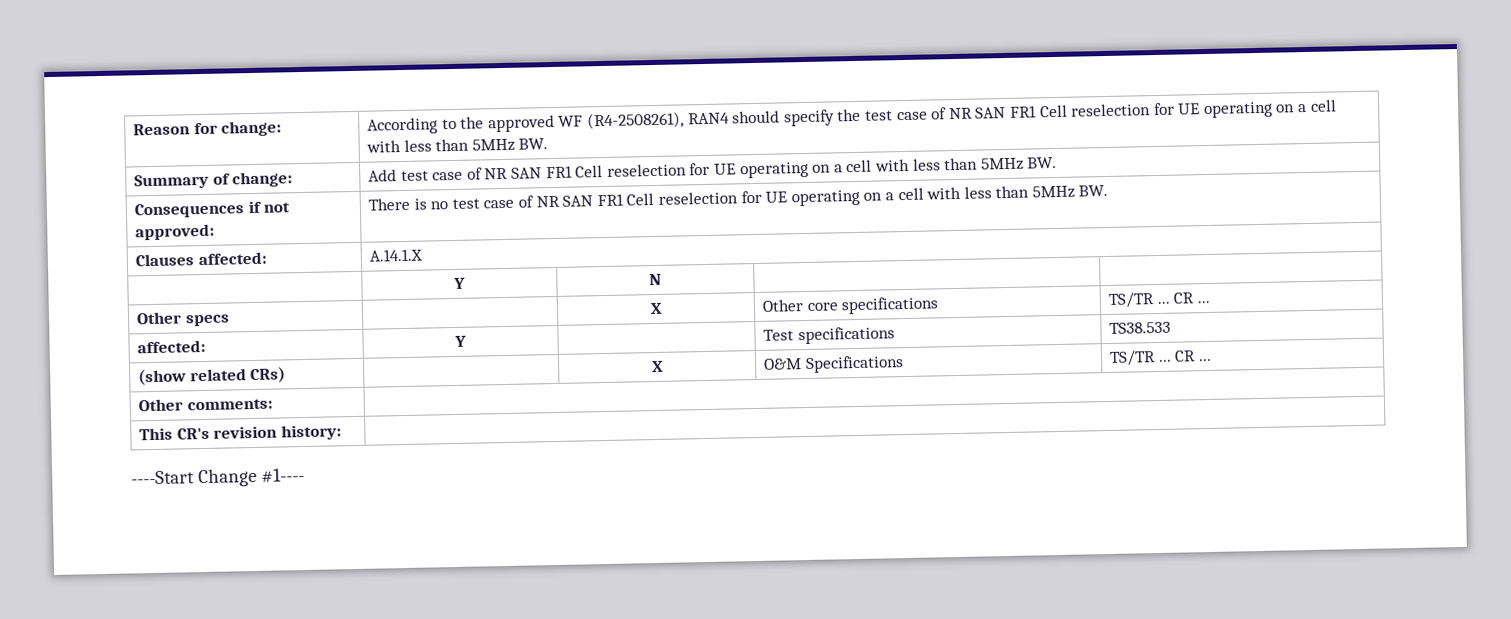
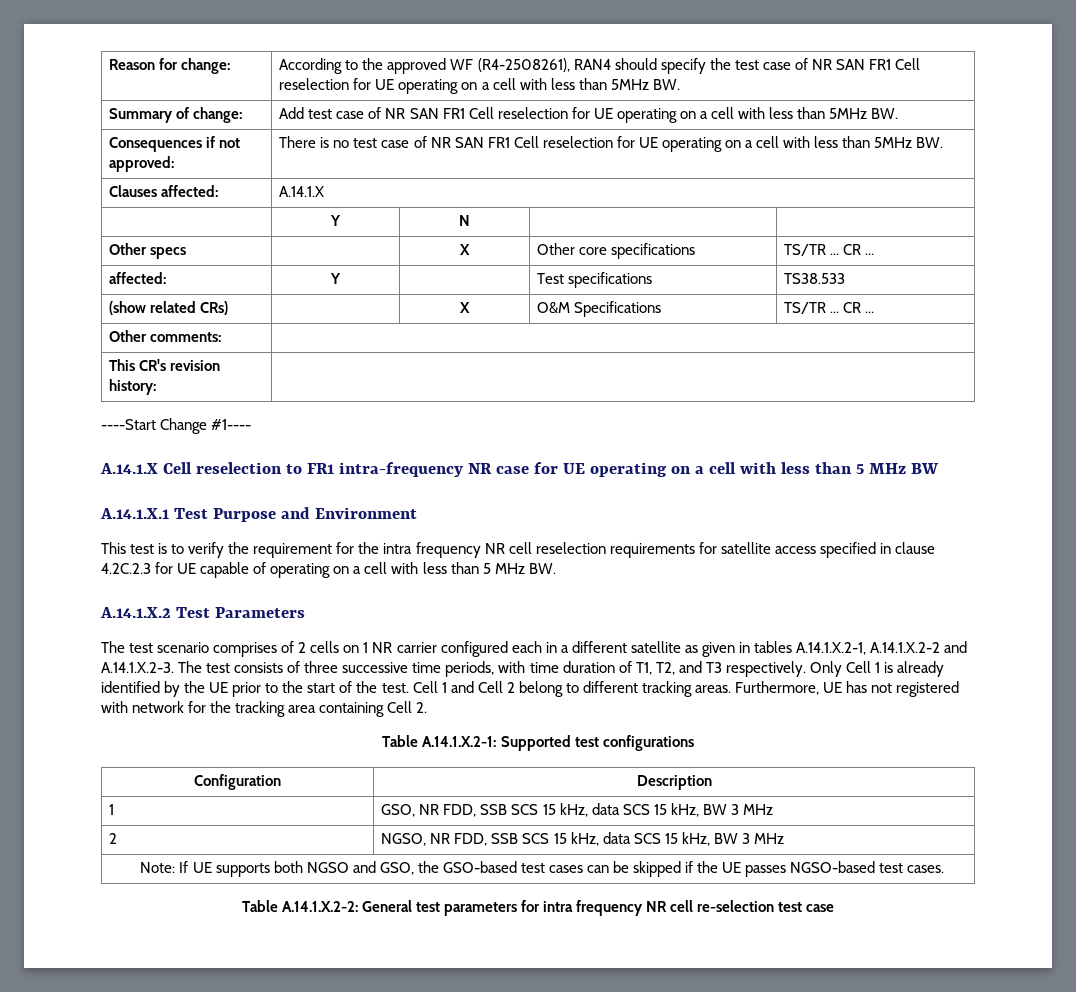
(306, 475) none -> [100,462,939,477] [100,507,417,522] [101,542,935,558] [101,562,556,578] [100,607,305,618] [101,641,968,657] [101,661,945,677] [101,681,960,697] [101,701,428,717] [382,735,694,751] [194,774,281,790] [636,775,712,790] [109,804,115,815] [381,803,773,817] [109,833,118,844] [381,832,784,846] [140,861,945,877] [241,900,835,916] // A.14.1.X Cell reselection to FR1 intra-frequency NR case for UE operating on a cell with less than 5 MHz BW // A.14.1.X.1 Test Purpose and Environment // This test is to verify the requirement for the intra frequency NR cell reselection requirements for satellite access specified in clause 4.2C.2.3 for UE capable of operating on a cell with less than 5 MHz BW. // A.14.1.X.2 Test Parameters // The test scenario comprises of 2 cells on 1 NR carrier configured each in a different satellite as given in tables A.14.1.X.2-1, A.14.1.X.2-2 and A.14.1.X.2-3. The test consists of three successive time periods, with time duration of T1, T2, and T3 respectively. Only Cell 1 is already identified by the UE prior to the start of the test. Cell 1 and Cell 2 belong to different tracking areas. Furthermore, UE has not registered with network for the tracking area containing Cell 2. // Table A.14.1.X.2-1: Supported test configurations // Configuration | Description // 1 | GSO, NR FDD, SSB SCS 15 kHz, data SCS 15 kHz, BW 3 MHz // 2 | NGSO, NR FDD, SSB SCS 15 kHz, data SCS 15 kHz, BW 3 MHz // Note: If UE supports both NGSO and GSO, the GSO-based test cases can be skipped if the UE passes NGSO-based test cases. // Table A.14.1.X.2-2: General test parameters for intra frequency NR cell re-selection test case

